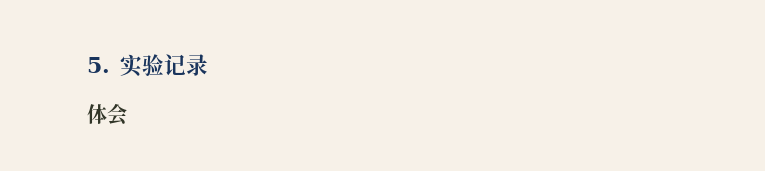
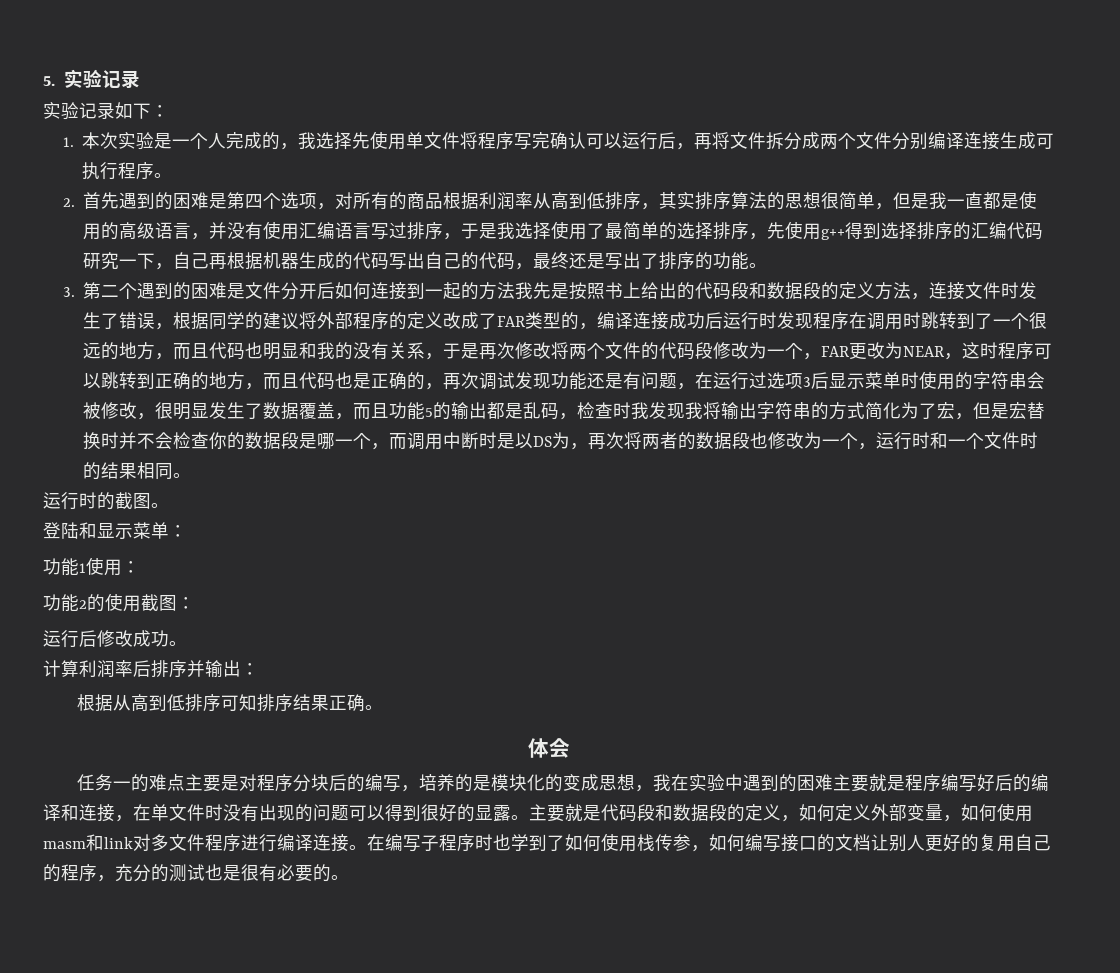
[87,103,127,126] 体会 -> [43,102,169,120] [62,131,1055,150] [82,162,173,180] [62,191,1038,210] [83,221,1044,240] [83,252,768,270] [62,282,1038,300] [83,312,1048,330] [83,342,1053,360] [83,371,1046,390] [83,402,1046,420] [83,432,1039,450] [83,462,192,480] [43,492,169,510] [43,522,187,539] [43,557,140,576] [43,593,195,612] [43,630,187,648] [43,660,259,678] [77,694,384,712] [528,738,570,758] [77,774,1050,792] [43,803,1033,822] [43,833,1051,852] [43,864,349,882] 实验记录如下： // 1.本次实验是一个人完成的，我选择先使用单文件将程序写完确认可以运行后，再将文件拆分成两个文件分别编译连接生成可执行程序。 // 2.首先遇到的困难是第四个选项，对所有的商品根据利润率从高到低排序，其实排序算法的思想很简单，但是我一直都是使用的高级语言，并没有使用汇编语言写过排序，于是我选择使用了最简单的选择排序，先使用g++得到选择排序的汇编代码研究一下，自己再根据机器生成的代码写出自己的代码，最终还是写出了排序的功能。 // 3.第二个遇到的困难是文件分开后如何连接到一起的方法我先是按照书上给出的代码段和数据段的定义方法，连接文件时发生了错误，根据同学的建议将外部程序的定义改成了FAR类型的，编译连接成功后运行时发现程序在调用时跳转到了一个很远的地方，而且代码也明显和我的没有关系，于是再次修改将两个文件的代码段修改为一个，FAR更改为NEAR，这时程序可以跳转到正确的地方，而且代码也是正确的，再次调试发现功能还是有问题，在运行过选项3后显示菜单时使用的字符串会被修改，很明显发生了数据覆盖，而且功能5的输出都是乱码，检查时我发现我将输出字符串的方式简化为了宏，但是宏替换时并不会检查你的数据段是哪一个，而调用中断时是以DS为，再次将两者的数据段也修改为一个，运行时和一个文件时的结果相同。 // 运行时的截图。 // 登陆和显示菜单： // 功能1使用： // 功能2的使用截图： // 运行后修改成功。 // 计算利润率后排序并输出： // 根据从高到低排序可知排序结果正确。 // 体会 // 任务一的难点主要是对程序分块后的编写，培养的是模块化的变成思想，我在实验中遇到的困难主要就是程序编写好后的编译和连接，在单文件时没有出现的问题可以得到很好的显露。主要就是代码段和数据段的定义，如何定义外部变量，如何使用masm和link对多文件程序进行编译连接。在编写子程序时也学到了如何使用栈传参，如何编写接口的文档让别人更好的复用自己的程序，充分的测试也是很有必要的。

